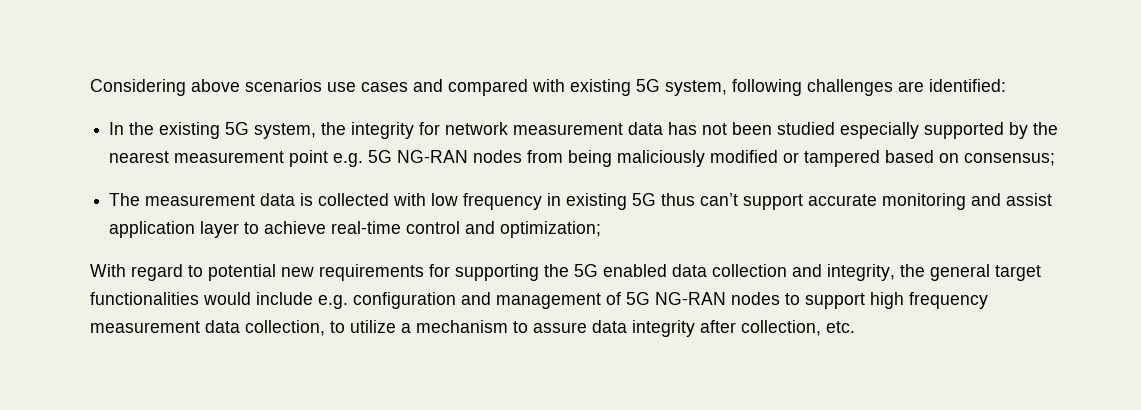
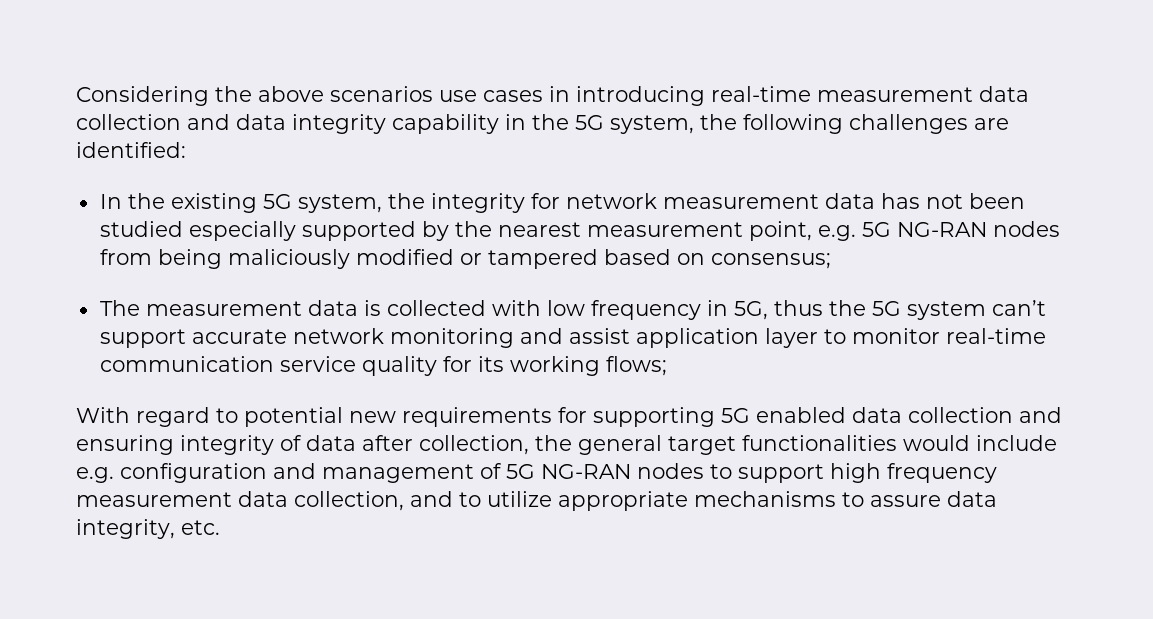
(186, 87) none -> [215,86,252,102] the
[413,79,727,96] and compared with existing 5G system, -> [549,86,1029,106] [76,114,737,134] in introducing real-time measurement data collection and data integrity capability in the 5G system, the
[289,150,329,167] point -> [748,221,812,241] point,
[566,193,696,210] existing 5G thus -> [733,300,986,320] 5G, thus the 5G system
(878, 200) none -> [292,328,384,344] network
[264,221,602,238] achieve real-time control and optimization; -> [851,328,1046,344] [99,356,667,376] monitor real-time communication service quality for its working flows;
[544,264,569,277] the -> (715, 417) none
[827,264,895,281] integrity, -> [76,435,529,455] ensuring integrity of data after collection,
(325, 328) none -> [410,491,453,507] and
[401,320,508,333] a mechanism -> [558,491,836,511] appropriate mechanisms
[632,320,821,337] integrity after collection, -> [76,519,175,539] integrity,

